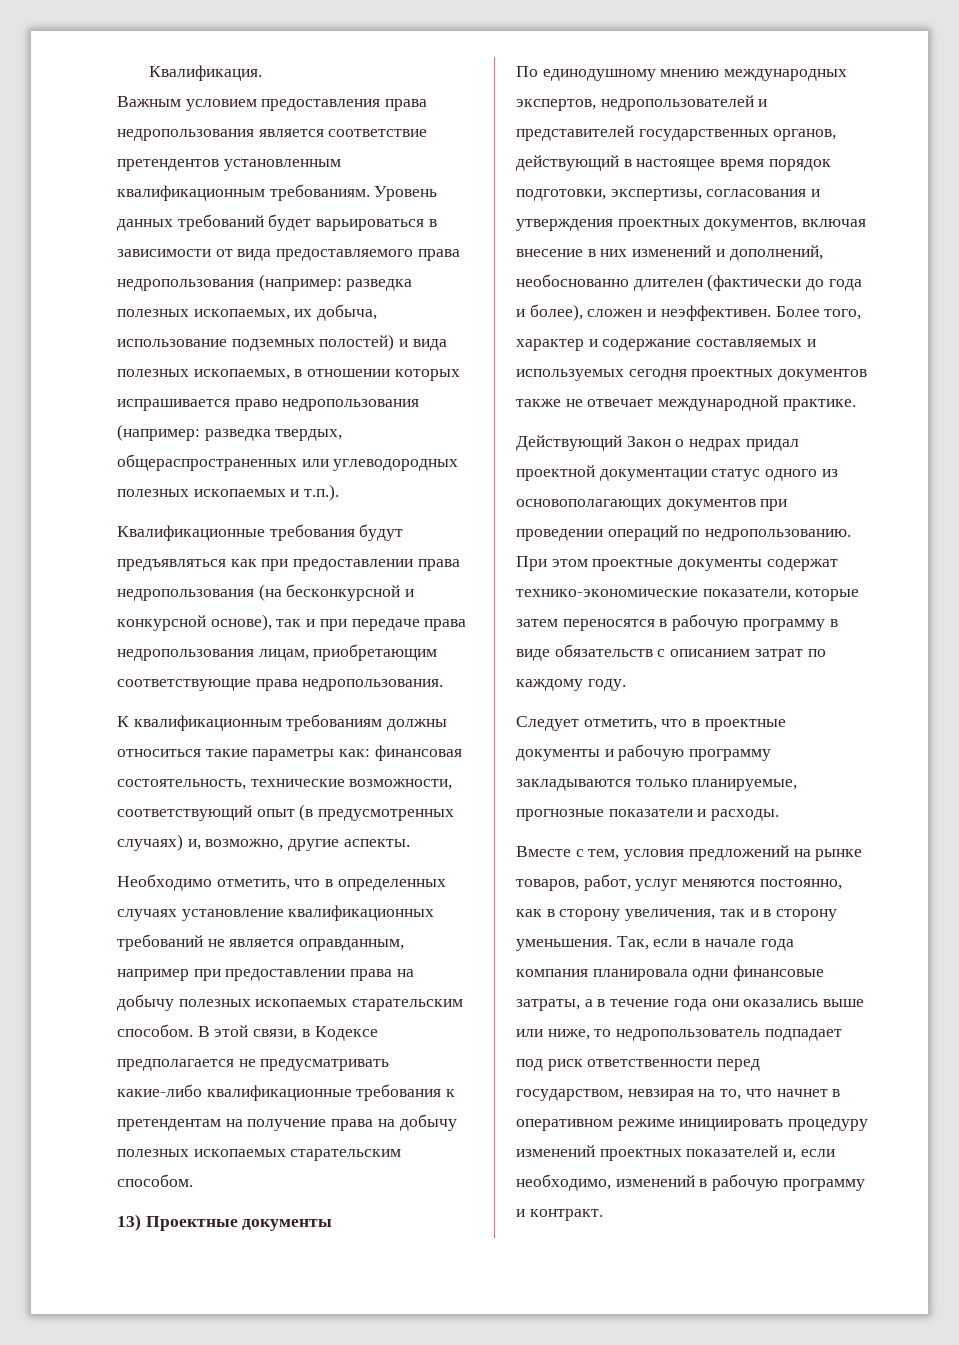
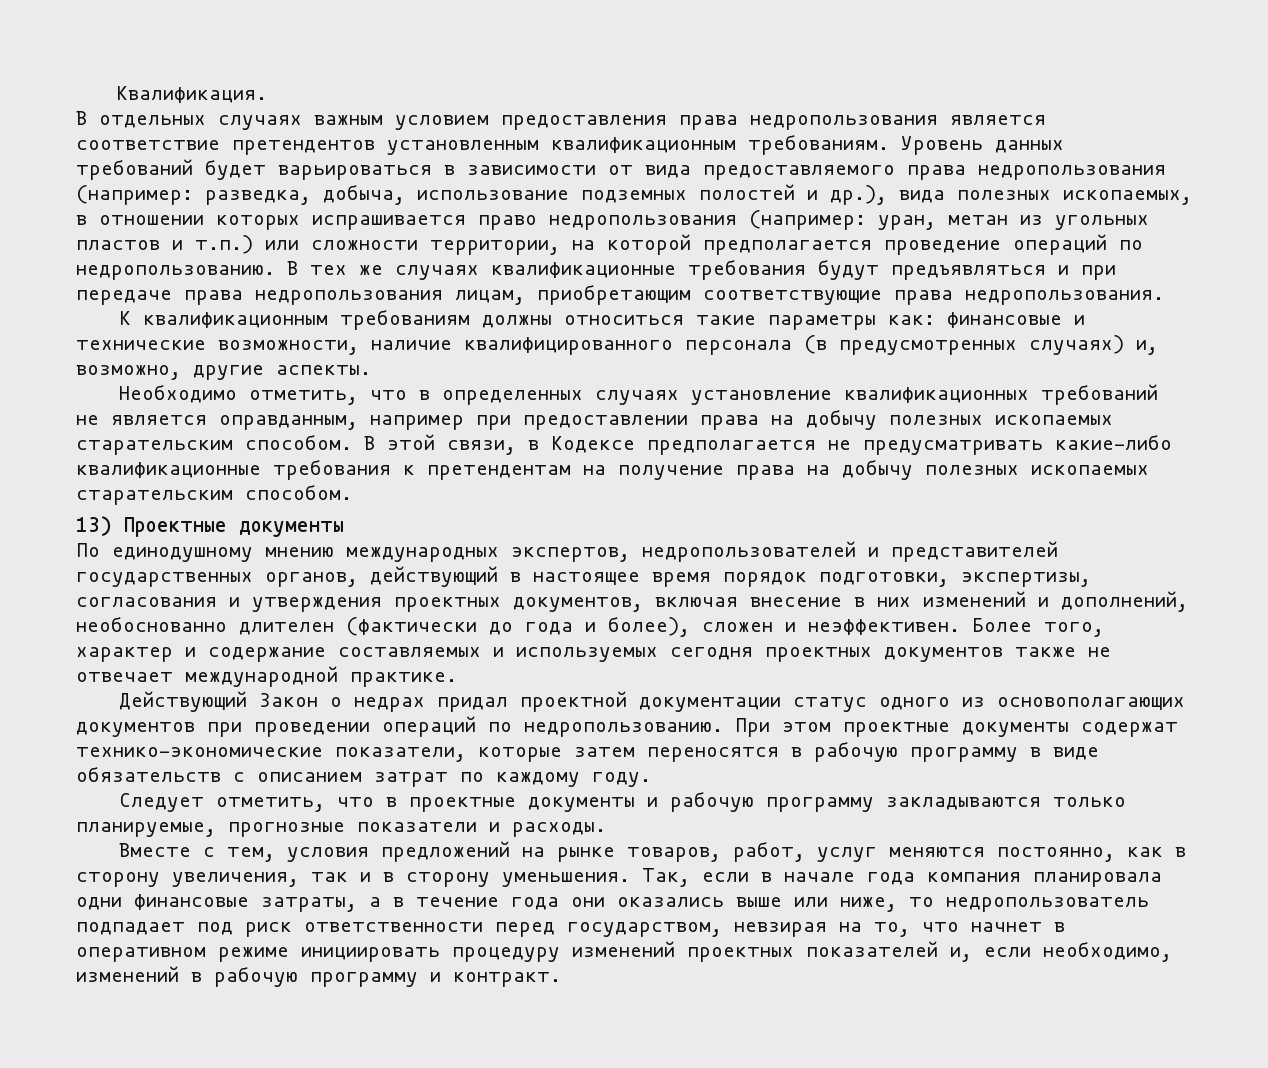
[117,96,181,107] Важным -> [76,111,383,130] В отдельных случаях важным
[346,279,413,291] [117,304,378,321] [117,334,409,351] разведка полезных ископаемых, их добыча, использование подземных полостей) и -> [205,184,887,205] разведка, добыча, использование подземных полостей и др.),
[204,429,343,441] [117,454,459,471] [117,484,340,501] [117,524,404,541] [117,559,460,571] [117,584,415,601] [117,614,302,631] разведка твердых, общераспространенных или углеводородных полезных ископаемых и т.п.). // Квалификационные требования будут предъявляться как при предоставлении права недропользования (на бесконкурсной и конкурсной основе), так -> [878,215,1149,230] [76,234,1143,255] [76,260,1046,280] уран, метан из угольных пластов и т.п.) или сложности территории, на которой предполагается проведение операций по недропользованию. В тех же случаях квалификационные требования будут предъявляться
[374,745,462,761] [117,779,453,790] [117,805,295,821] финансовая состоятельность, технические возможности, соответствующий опыт -> [946,312,1085,328] [76,337,792,355] финансовые и технические возможности, наличие квалифицированного персонала

